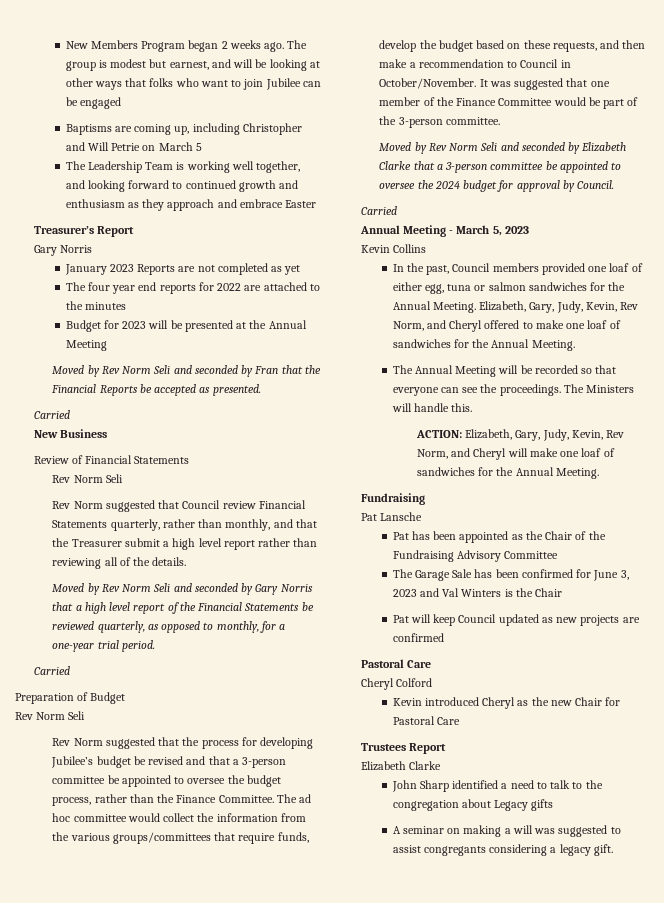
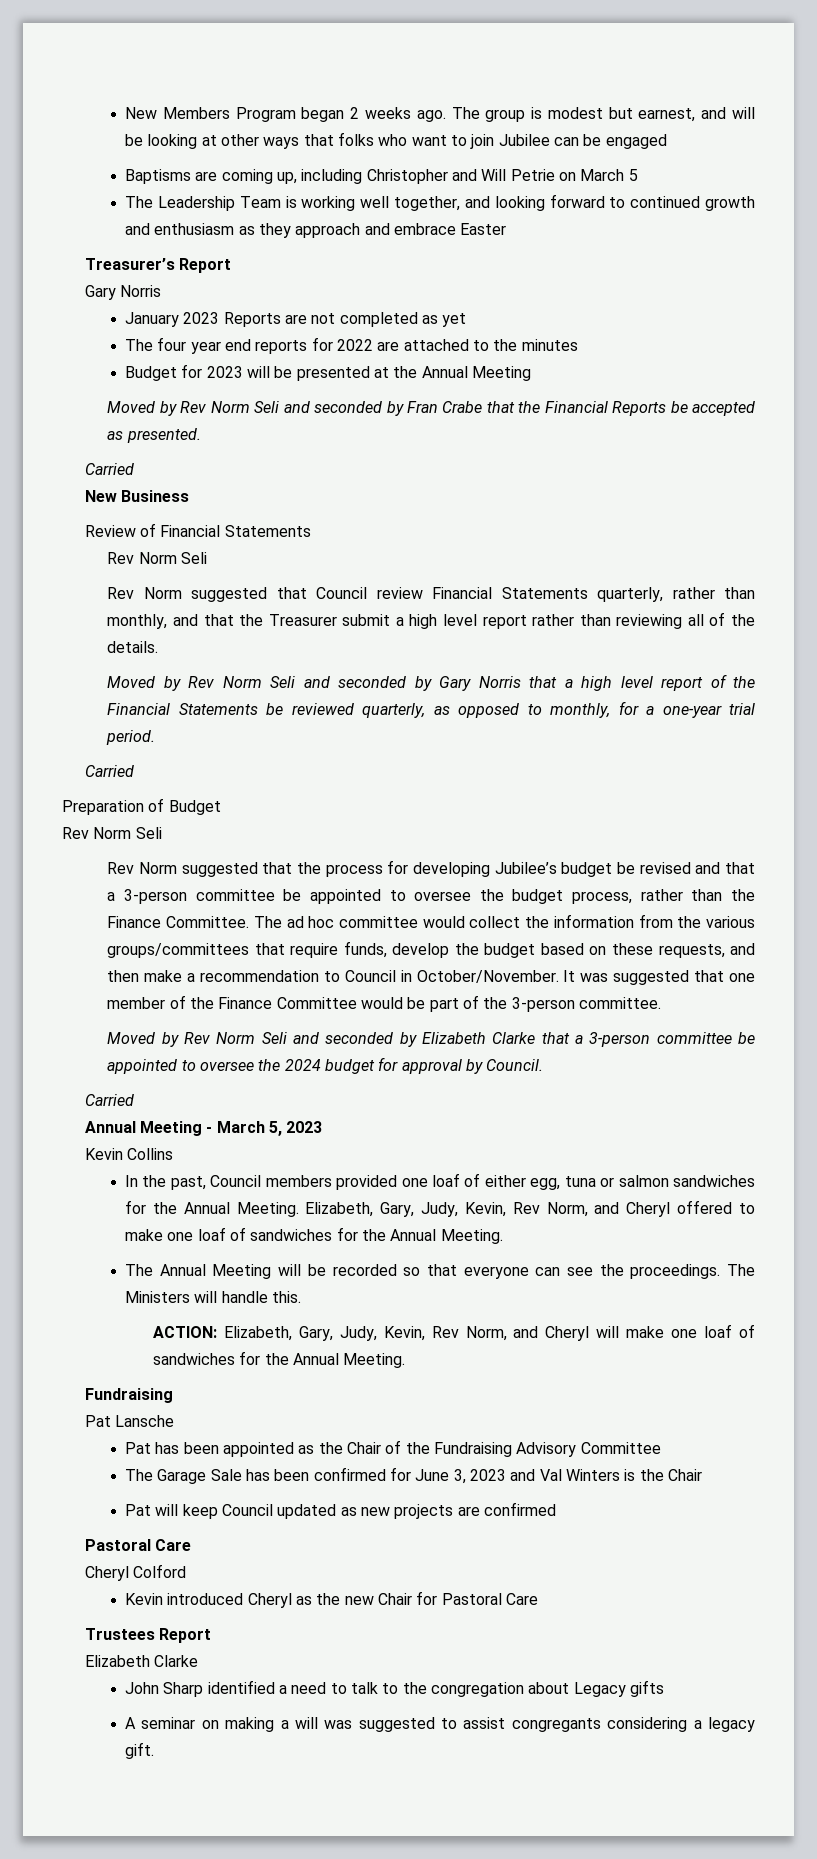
(279, 370) none -> [442,401,483,413] Crabe

